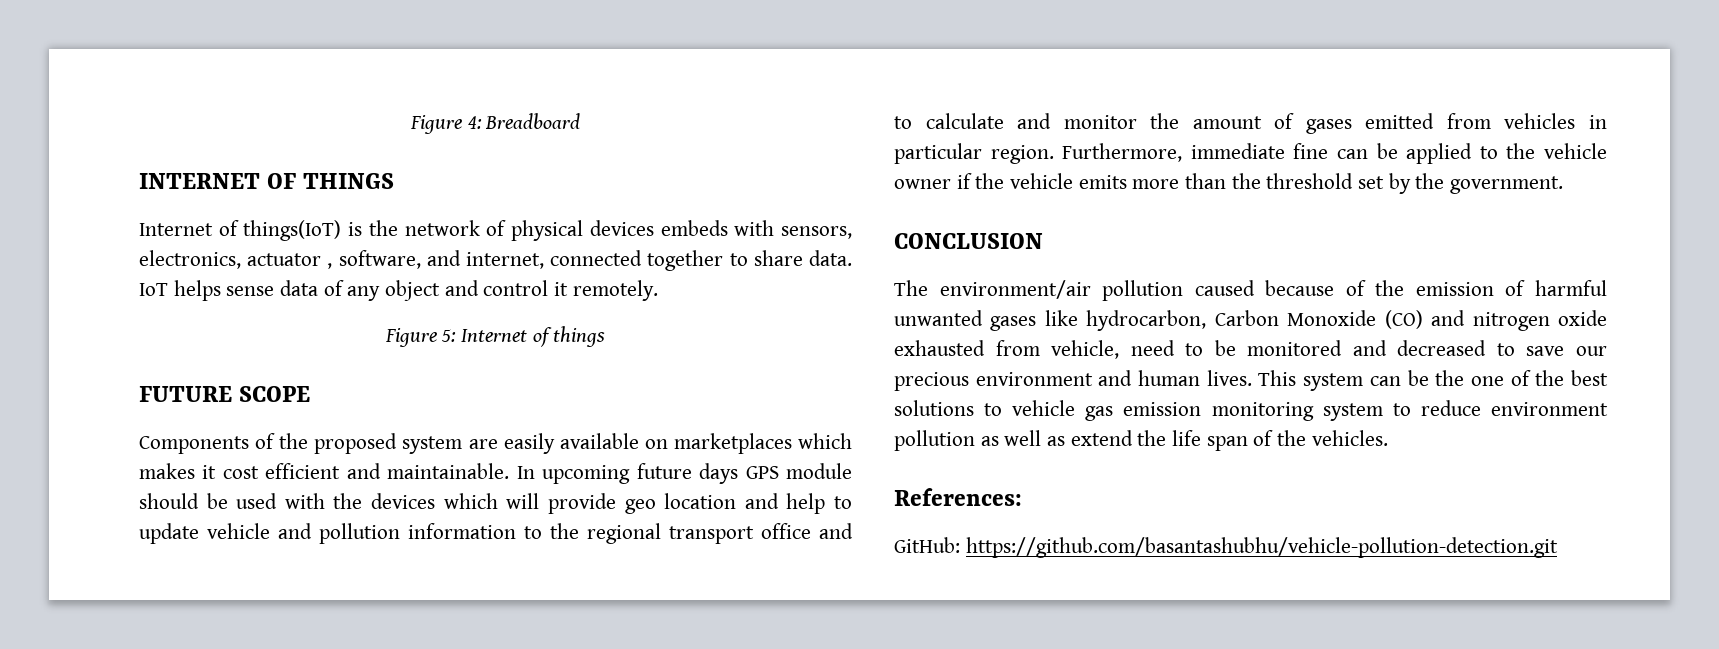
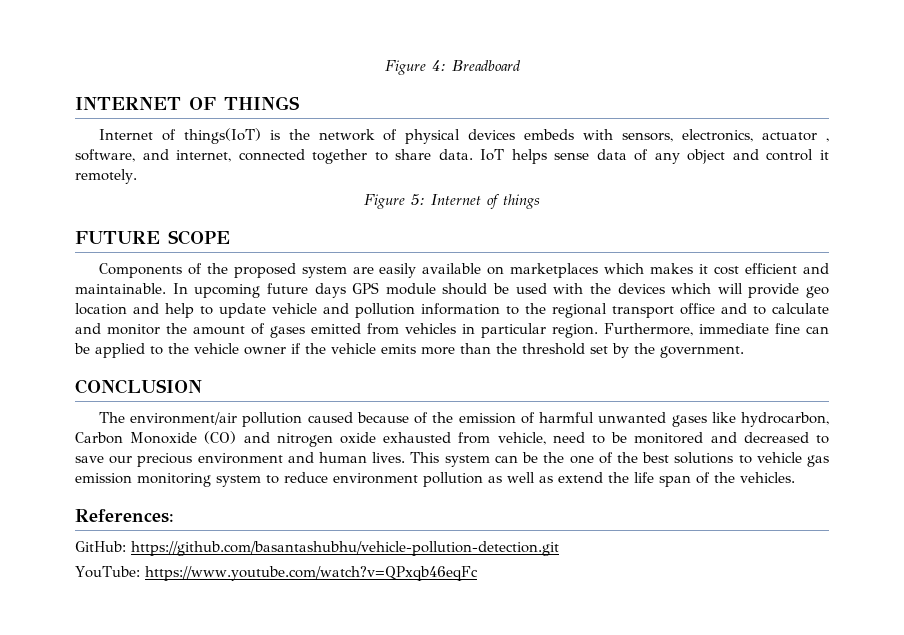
(1558, 547) none -> [75,566,478,581] // YouTube: https://www.youtube.com/watch?v=QPxqb46eqFc

